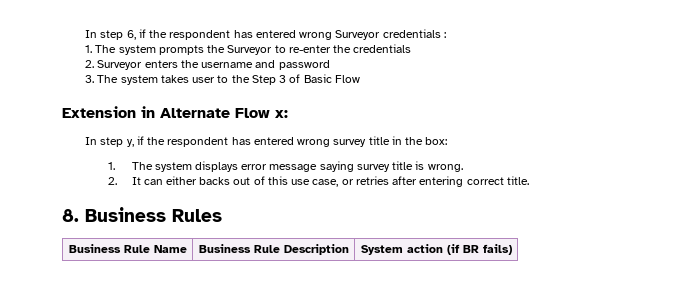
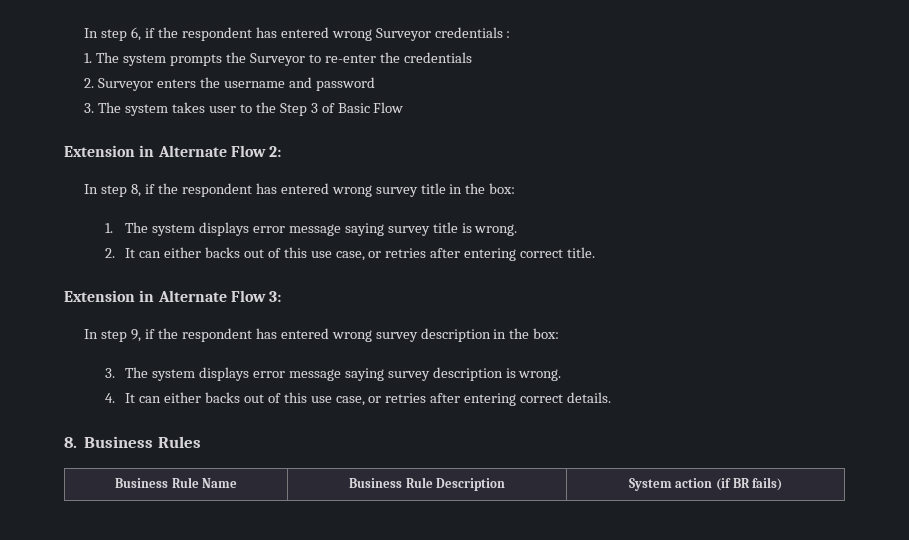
[275,110,288,118] [85,137,134,147] x: // In step y, -> [269,146,282,157] [84,184,142,197] 2: // In step 8,
(529, 180) none -> [64,290,282,302] [84,328,560,342] [104,367,562,381] [104,392,612,406] // Extension in Alternate Flow 3: // In step 9, if the respondent has entered wrong survey description in the box: // 3. The system displays error message saying survey description is wrong. // 4. It can either backs out of this use case, or retries after entering correct details.

